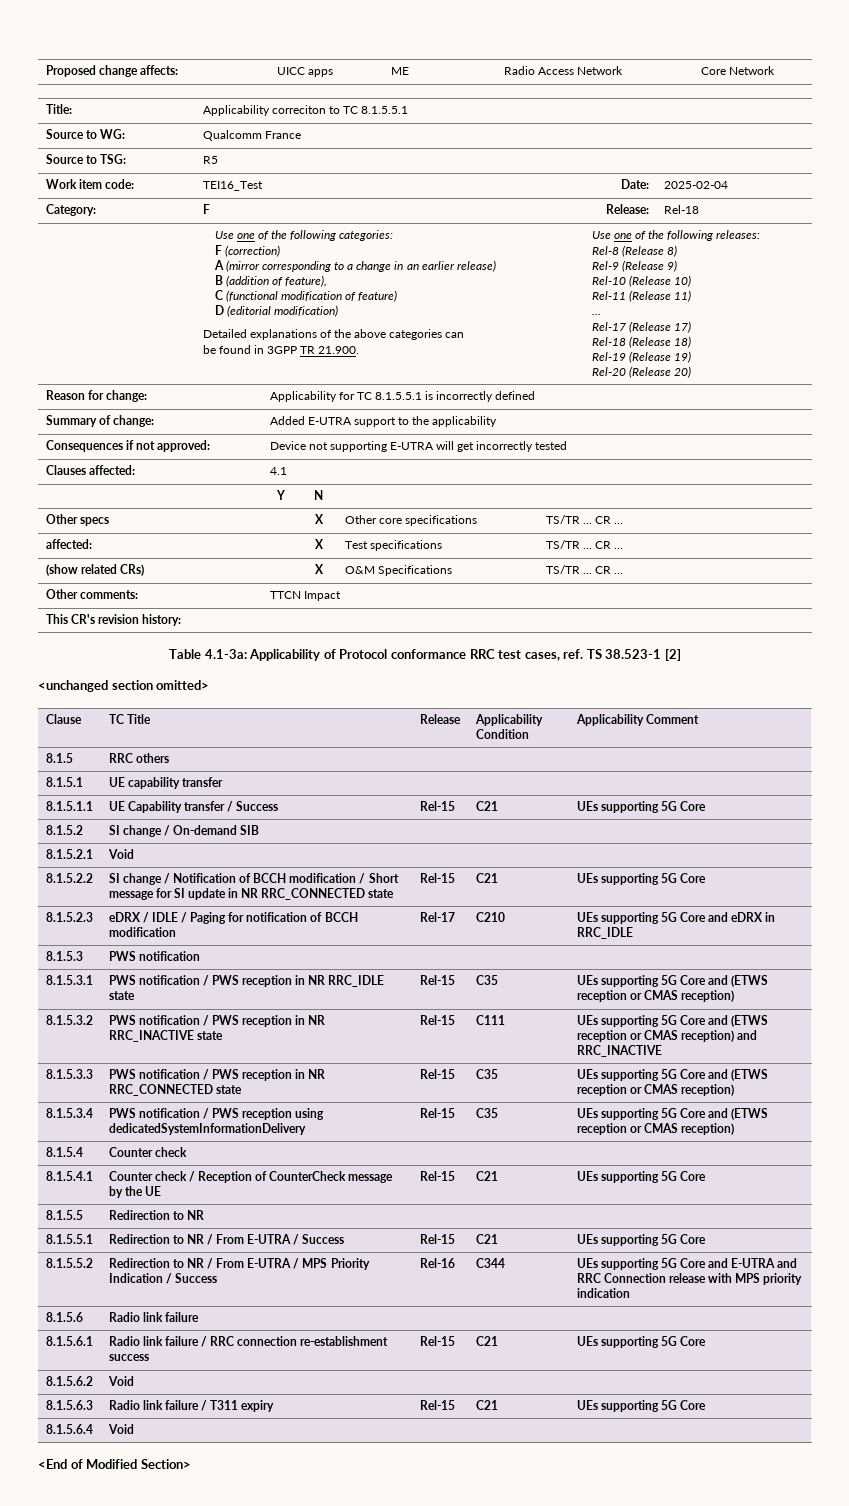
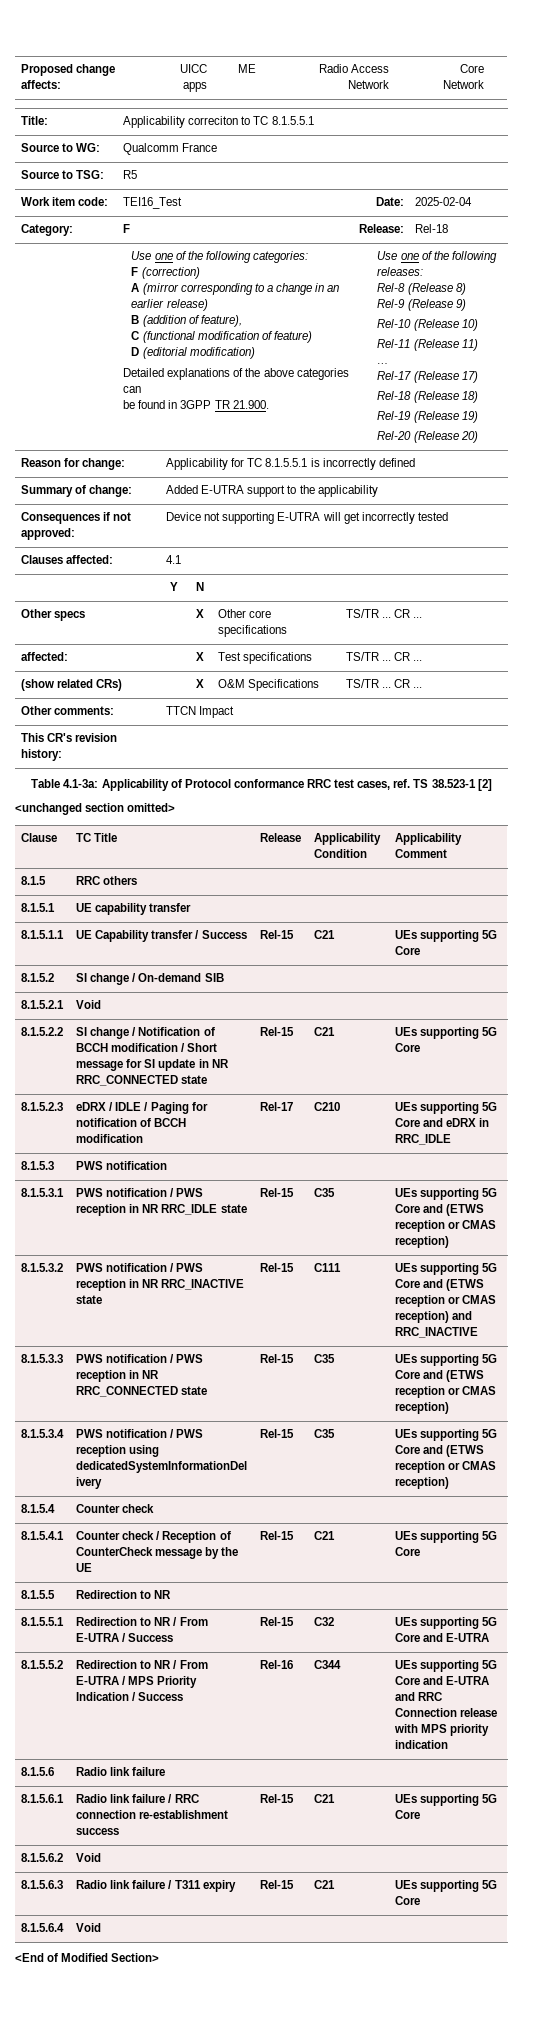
[475,1234,498,1244] [576,1234,707,1246] C21 | UEs supporting 5G Core -> [314,1617,335,1626] [395,1617,498,1629] [395,1633,490,1642] C32 | UEs supporting 5G Core and E-UTRA

